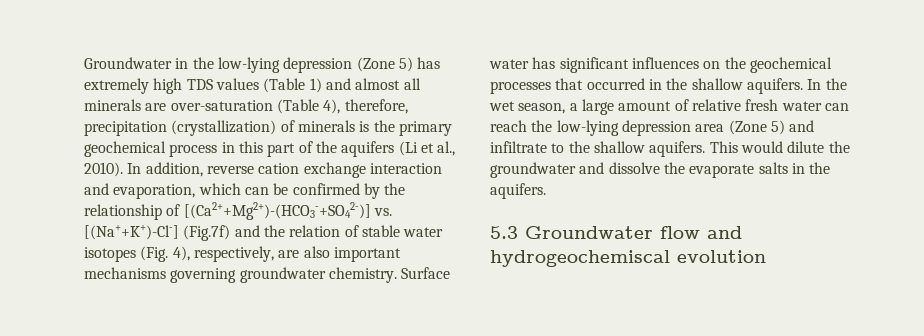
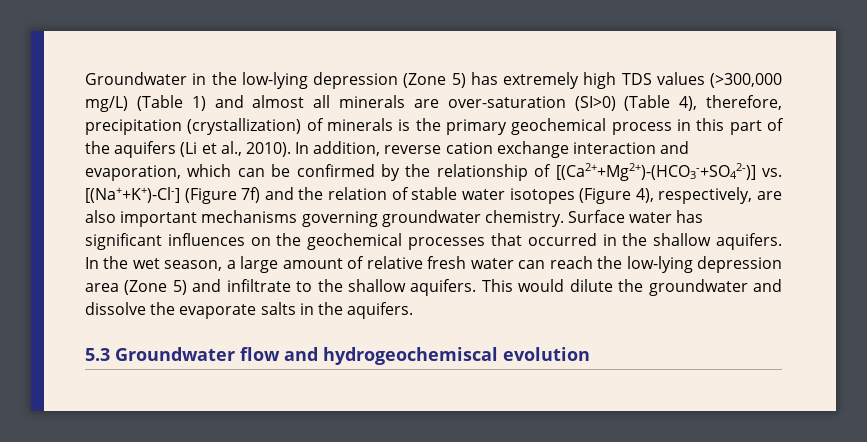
(259, 84) none -> [710,73,782,88] [85,96,128,112] (>300,000 mg/L)
(273, 105) none -> [574,96,616,111] (SI>0)
[183,225,231,241] (Fig.7f) -> [184,187,261,204] (Figure 7f)
[140,246,169,262] (Fig. -> [579,188,632,204] (Figure

